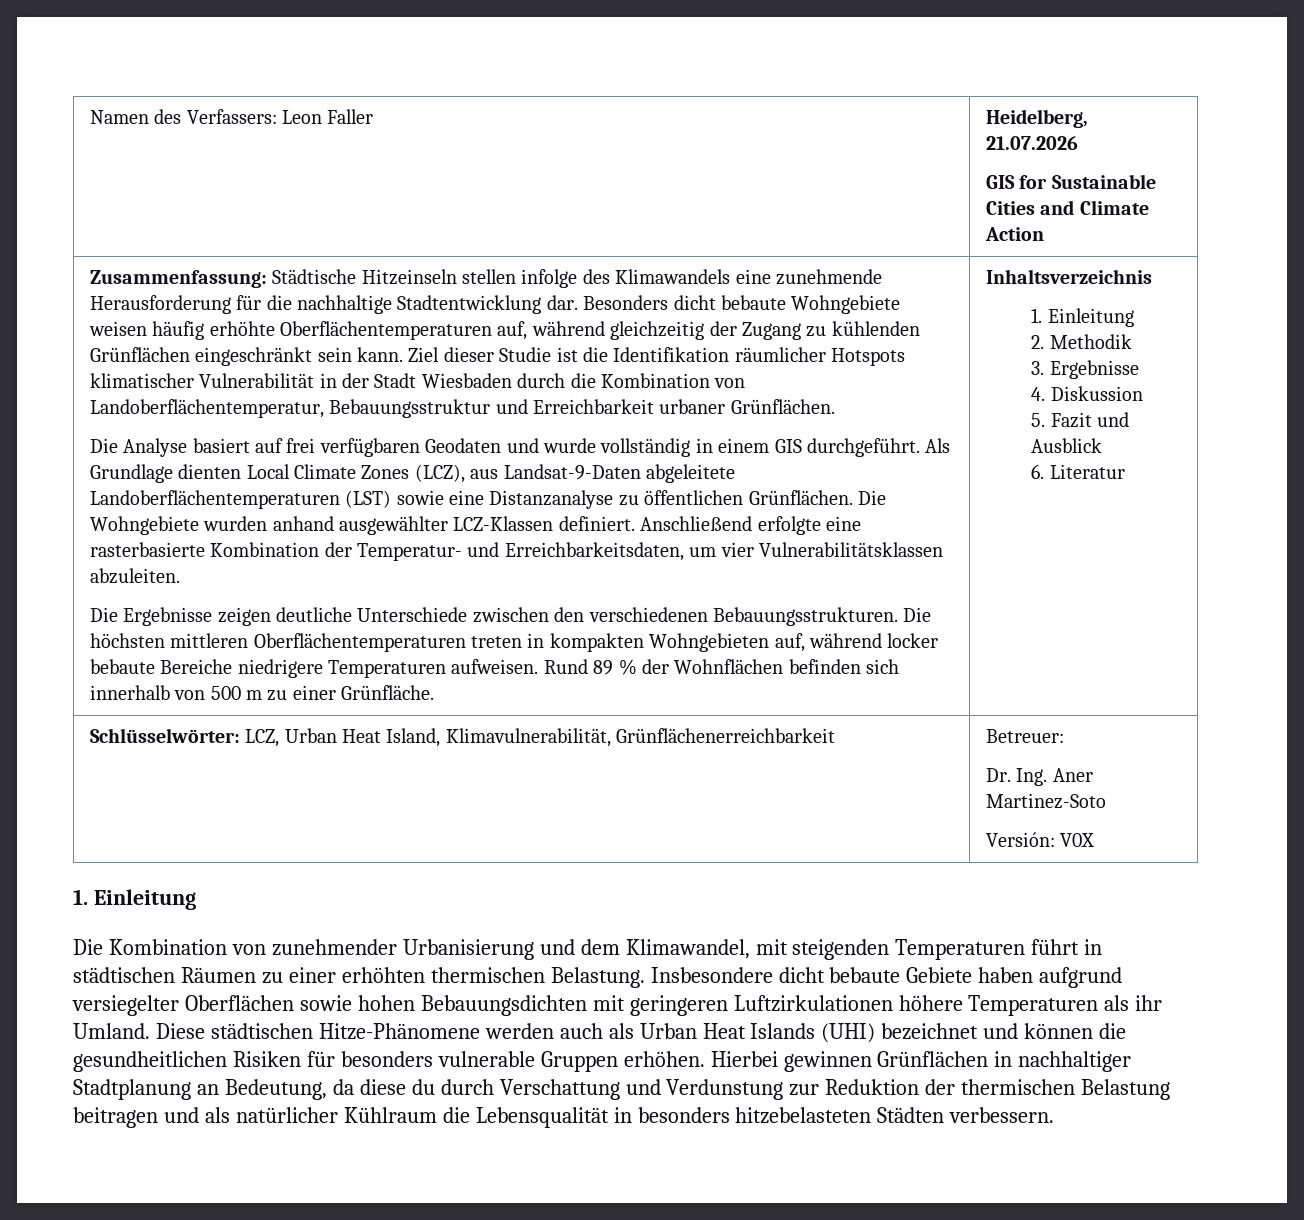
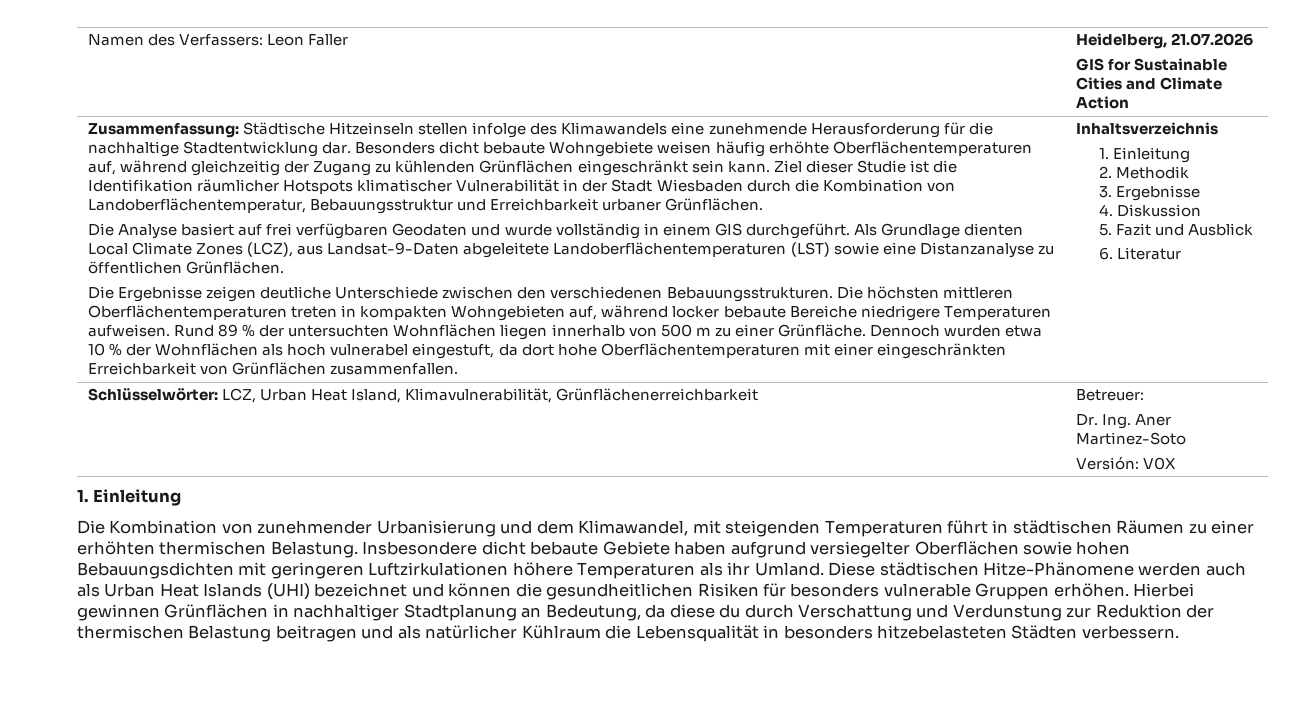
[858,490,887,505] [89,516,862,535] [89,542,944,561] [89,568,180,584] Die Wohngebiete wurden anhand ausgewählter LCZ-Klassen definiert. Anschließend erfolgte eine rasterbasierte Kombination der Temperatur- und Erreichbarkeitsdaten, um vier Vulnerabilitätsklassen abzuleiten. -> (285, 267) none
[674,659,900,674] Wohnflächen befinden sich -> [288,324,548,340] untersuchten Wohnflächen liegen
(435, 692) none -> [869,325,1042,337] [88,343,1006,359] [88,362,459,375] Dennoch wurden etwa 10 % der Wohnflächen als hoch vulnerabel eingestuft, da dort hohe Oberflächentemperaturen mit einer eingeschränkten Erreichbarkeit von Grünflächen zusammenfallen.

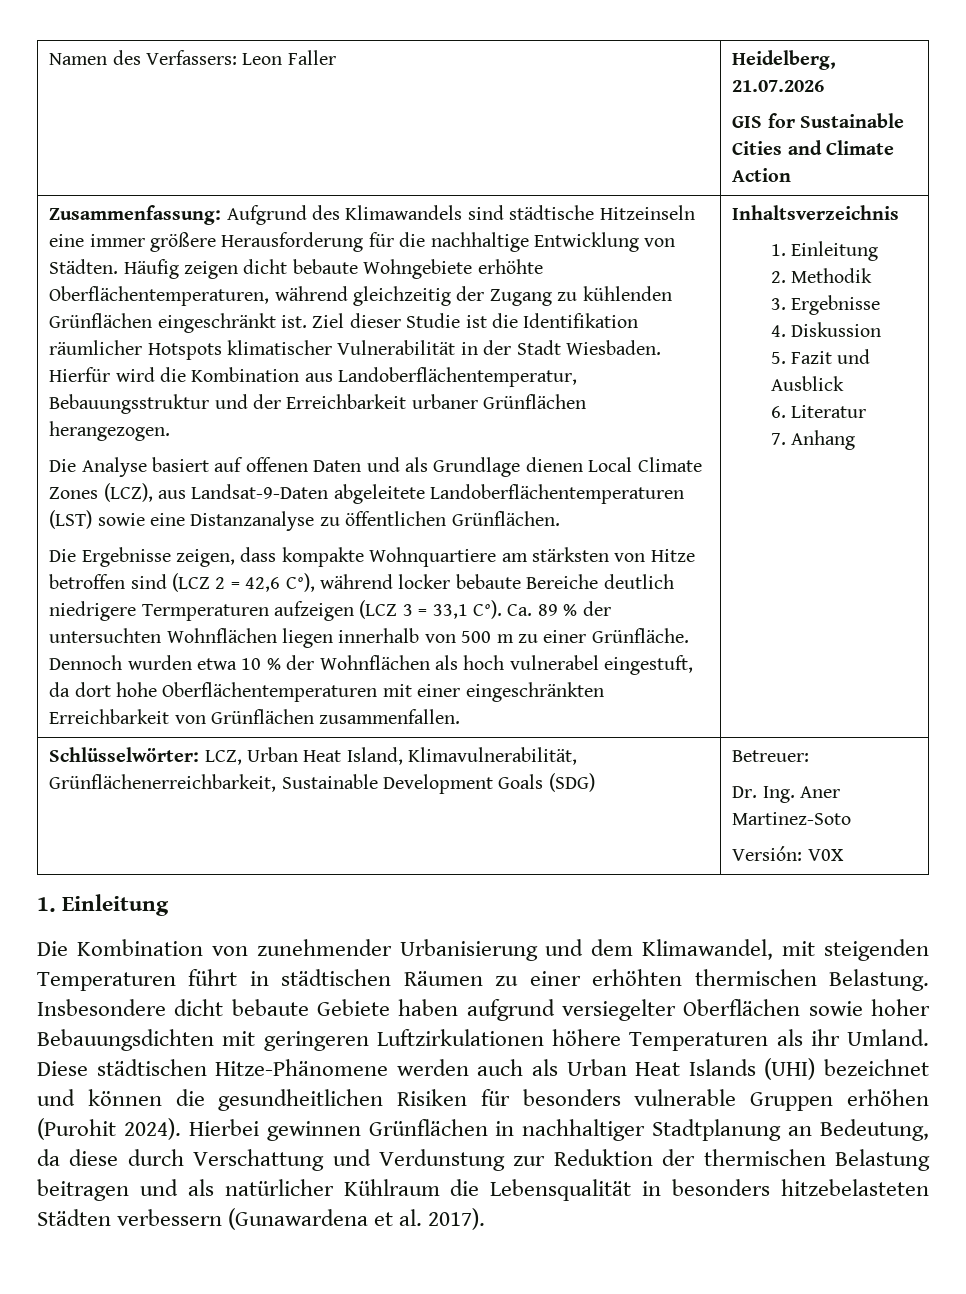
[243,122,993,138] [88,141,1032,157] [88,161,117,175] Städtische Hitzeinseln stellen infolge des Klimawandels eine zunehmende Herausforderung für die nachhaltige Stadtentwicklung dar. Besonders dicht bebaute Wohngebiete weisen häufig erhöhte Oberflächentemperaturen auf, -> [226,205,695,225] [49,232,676,252] [49,259,543,279] [49,286,270,306] Aufgrund des Klimawandels sind städtische Hitzeinseln eine immer größere Herausforderung für die nachhaltige Entwicklung von Städten. Häufig zeigen dicht bebaute Wohngebiete erhöhte Oberflächentemperaturen,
[691,160,770,173] sein kann. -> [281,315,308,328] ist.
[656,179,791,192] Wiesbaden durch -> [566,340,662,355] [49,367,155,382] Wiesbaden. Hierfür wird
[926,182,955,192] von -> [304,373,333,382] aus
(487, 205) none -> [253,394,282,409] der
[665,198,764,211] Grünflächen. -> [483,394,587,409] [49,421,171,441] Grünflächen herangezogen.
[266,223,1023,239] frei verfügbaren Geodaten und wurde vollständig in einem GIS durchgeführt. Als Grundlage dienten -> [245,457,583,477] offenen Daten und als Grundlage dienen
[206,286,1013,302] [88,305,1051,321] [88,324,215,337] zeigen deutliche Unterschiede zwischen den verschiedenen Bebauungsstrukturen. Die höchsten mittleren Oberflächentemperaturen treten in kompakten Wohngebieten auf, während locker bebaute Bereiche niedrigere Temperaturen aufweisen. Rund -> [176,547,695,567] [49,573,674,592] [49,600,533,621] zeigen, dass kompakte Wohnquartiere am stärksten von Hitze betroffen sind (LCZ 2 = 42,6 C°), während locker bebaute Bereiche deutlich niedrigere Termperaturen aufzeigen (LCZ 3 = 33,1 C°). Ca.
(1181, 253) none -> [770,430,856,450] // 7. Anhang
[556,388,759,401] Grünflächenerreichbarkeit -> [49,773,595,794] Grünflächenerreichbarkeit, Sustainable Development Goals (SDG)
[1076,541,1131,555] hohen -> [871,999,930,1016] hoher
[1053,583,1129,597] erhöhen. -> [847,1089,930,1106] [37,1118,181,1140] erhöhen (Purohit 2024).
[719,604,741,618] du -> (119, 1157) none
[1081,625,1179,639] verbessern. -> [117,1208,486,1230] verbessern (Gunawardena et al. 2017).

